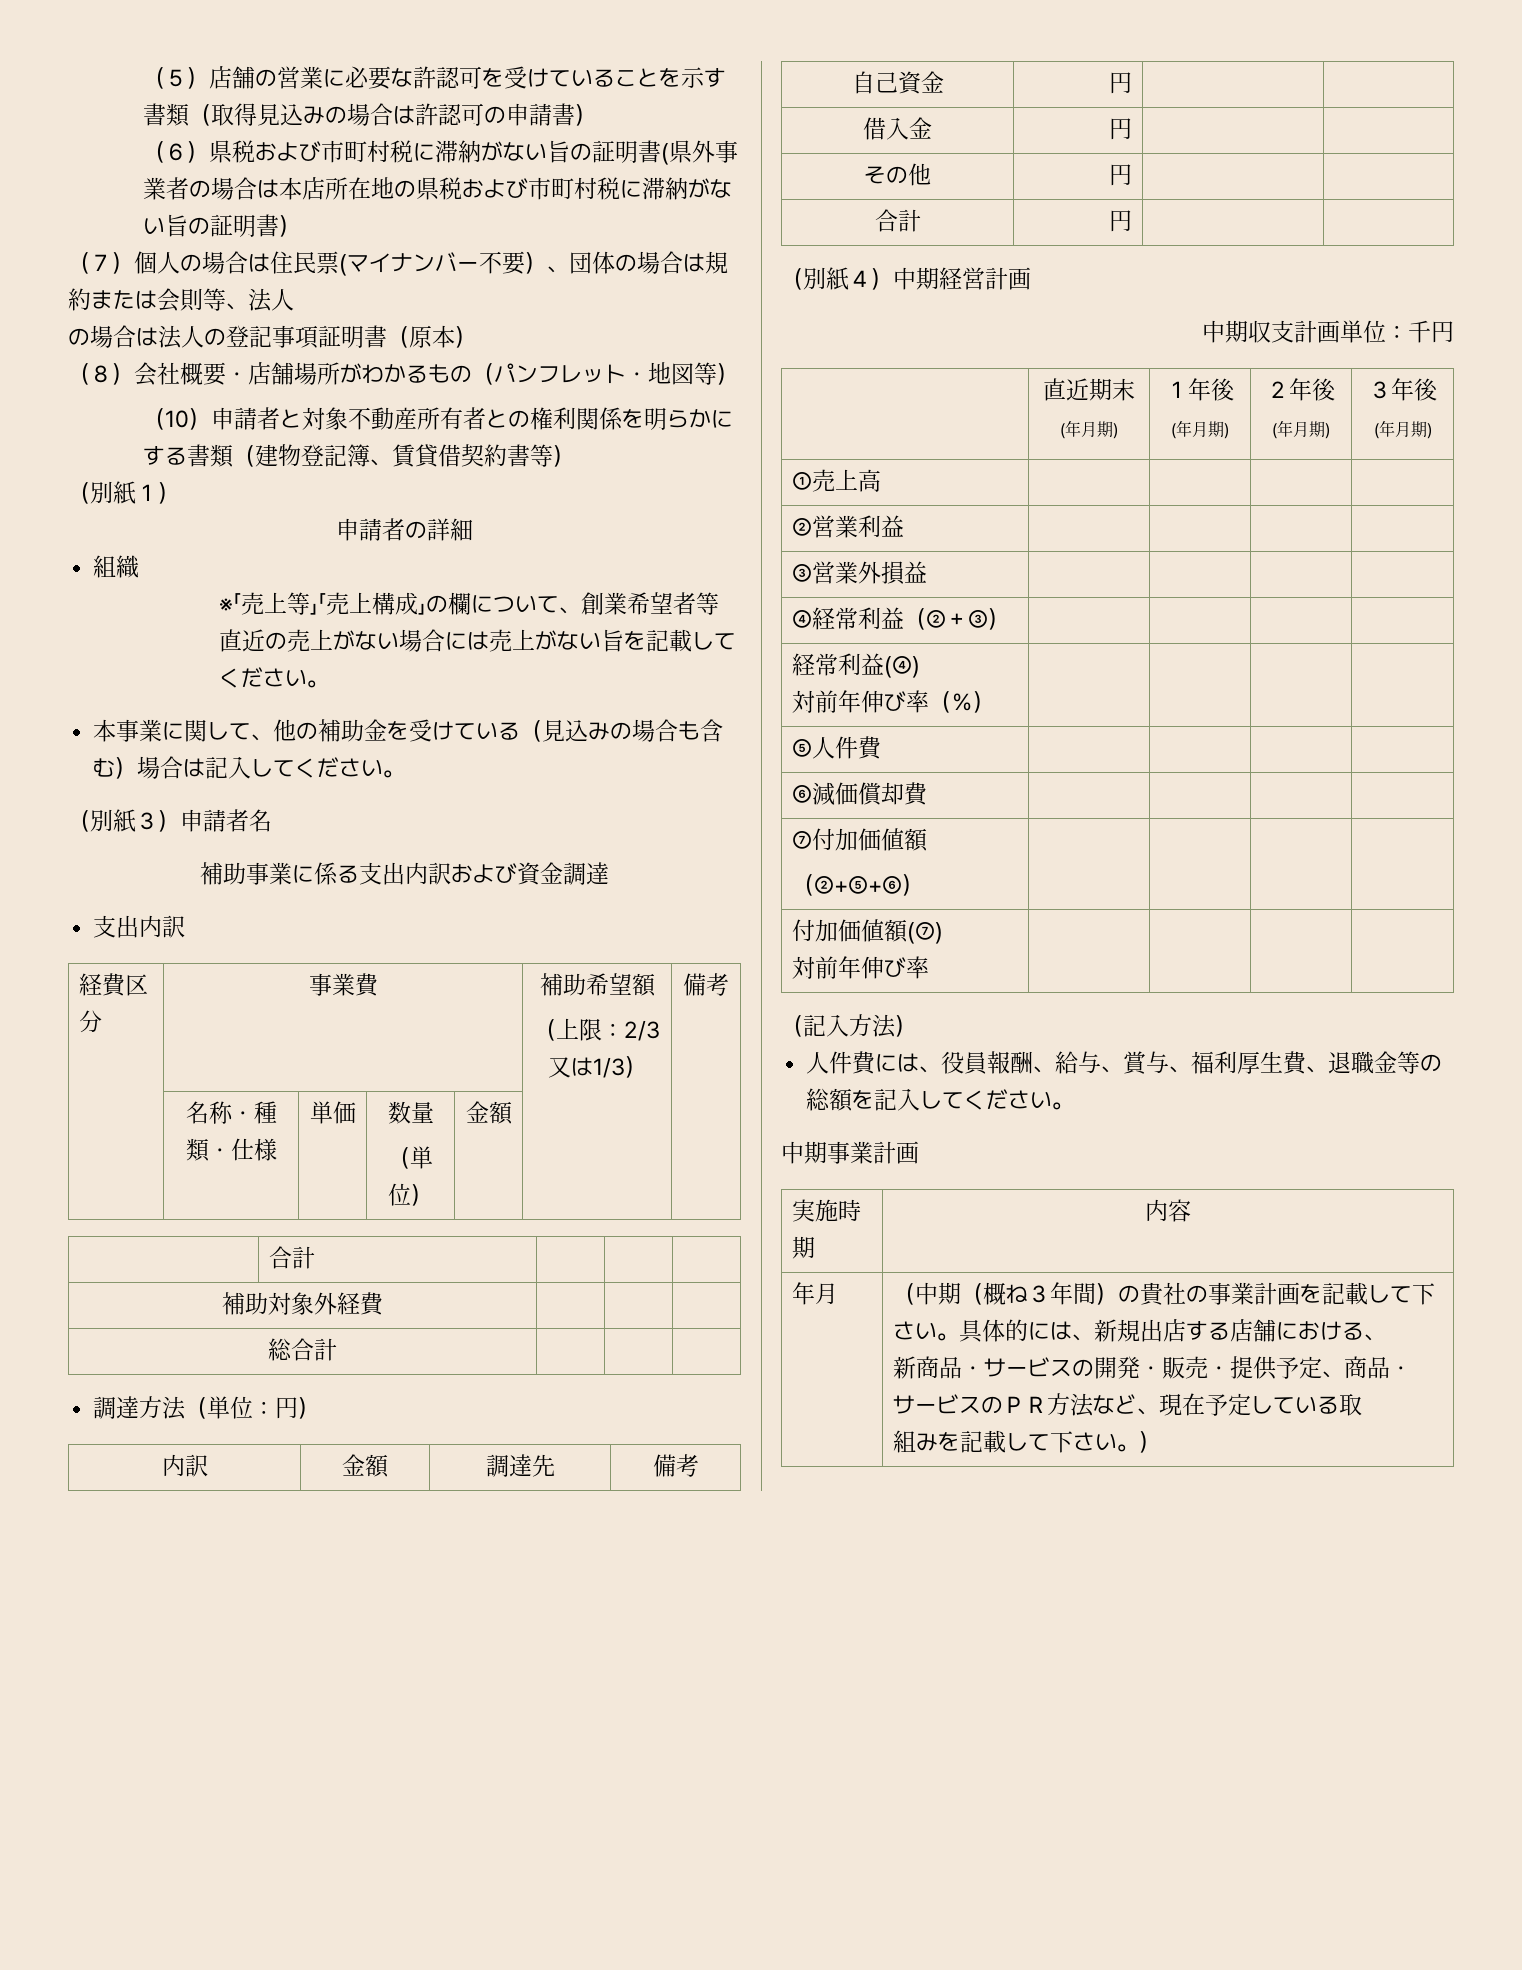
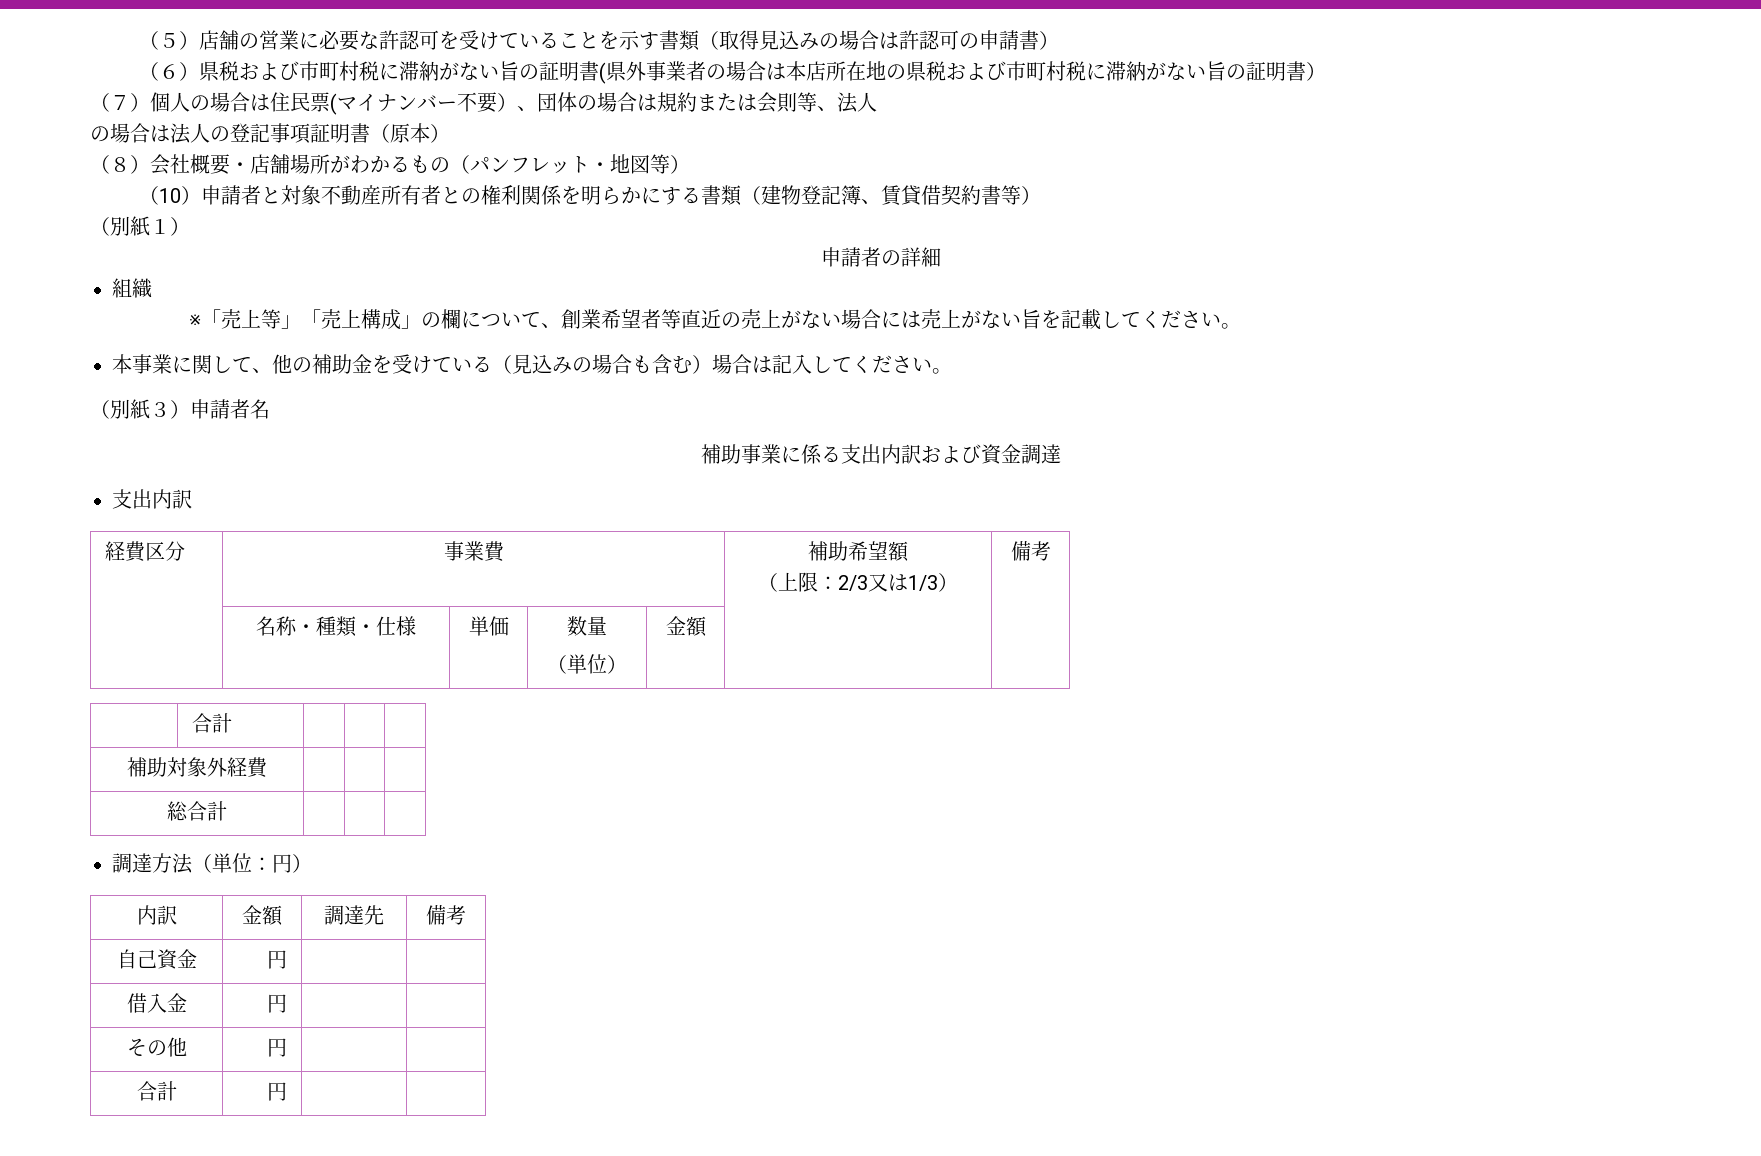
[781,267,1031,290] [1202,320,1454,343] [1043,378,1135,401] [1060,420,1118,439] [1166,378,1235,401] [1171,420,1229,439] [1267,378,1336,401] [1272,420,1330,439] [1368,378,1438,401] [1373,420,1432,439] [792,469,882,492] [792,515,905,538] [792,561,928,585] [792,607,1011,630] [792,653,921,678] [792,690,996,713] [792,736,883,760] [792,782,929,806] [792,828,929,852] [792,874,925,896] [792,919,944,944] [792,956,930,979] [781,1014,917,1038] [806,1051,1443,1075] [806,1088,1075,1112] [781,1141,919,1164] [792,1199,862,1222] [792,1236,816,1259] [1145,1199,1191,1222] [792,1282,839,1305] [893,1282,1436,1306] [893,1319,1387,1343] [893,1356,1413,1380] [893,1393,1363,1417] [893,1430,1162,1453] // （別紙４）中期経営計画 // 中期収支計画単位：千円 // | 直近期末 // (年月期) | １年後 // (年月期) | ２年後 // (年月期) | ３年後 // (年月期) // ①売上高 | | | | // ②営業利益 | | | | // ③営業外損益 | | | | // ④経常利益（②＋③） | | | | // 経常利益(④) // 対前年伸び率（％） | | | | // ⑤人件費 | | | | // ⑥減価償却費 | | | | // ⑦付加価値額 // （②+⑤+⑥） | | | | // 付加価値額(⑦) // 対前年伸び率 | | | | // （記入方法） // 人件費には、役員報酬、給与、賞与、福利厚生費、退職金等の総額を記入してください。 // 中期事業計画 // 実施時期 | 内容 // 年月 | （中期（概ね３年間）の貴社の事業計画を記載して下さい。具体的には、新規出店する店舗における、 // 新商品・サービスの開発・販売・提供予定、商品・サービスのＰＲ方法など、現在予定している取 // 組みを記載して下さい。） -> (287, 1091) none

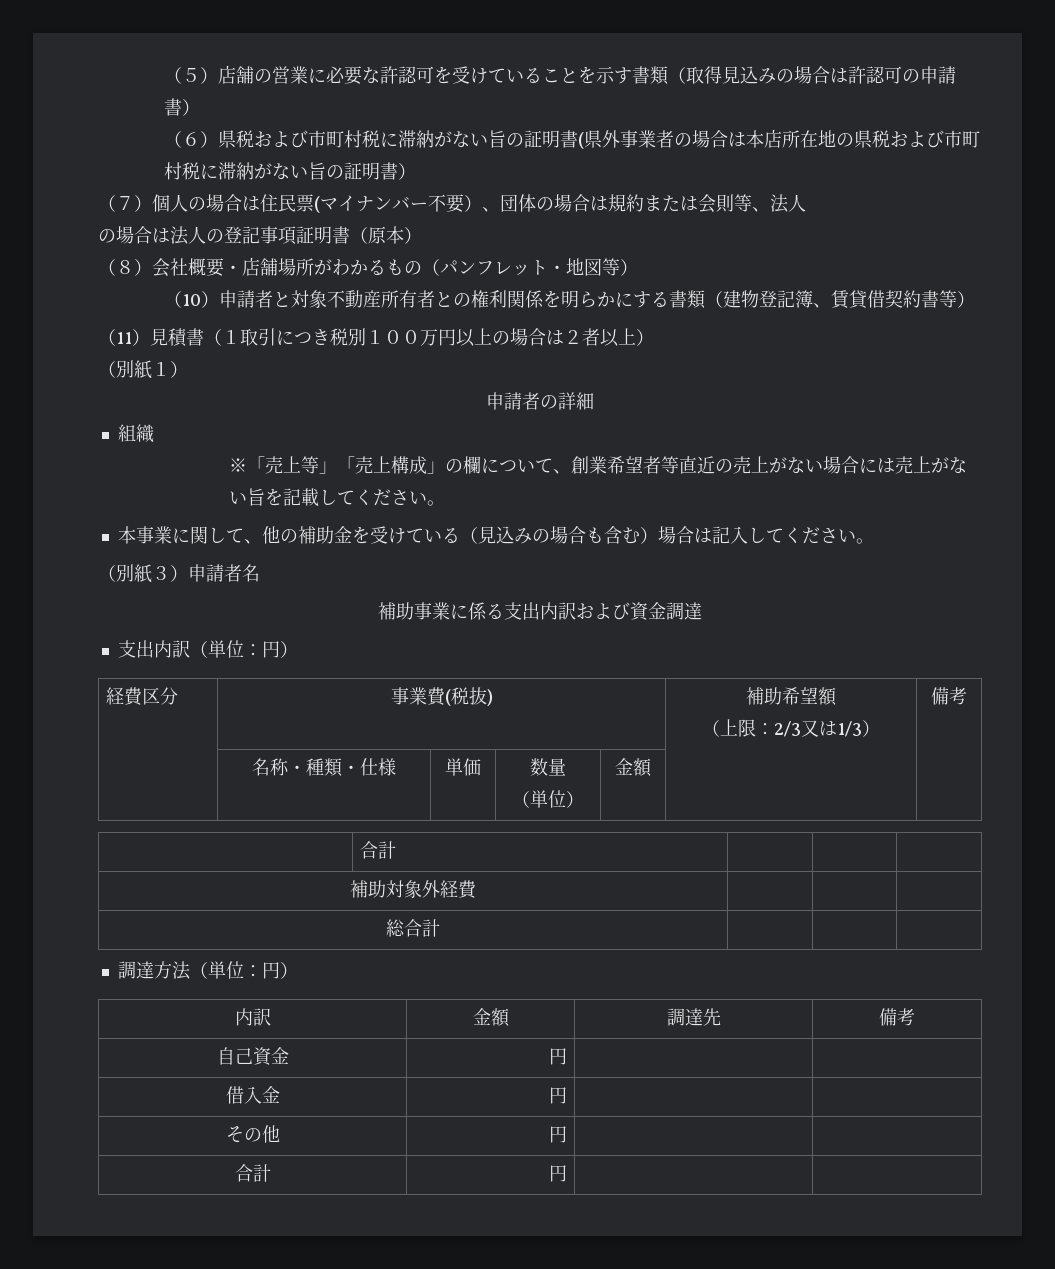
(1042, 195) none -> [98,328,654,347] // （11）見積書（１取引につき税別１００万円以上の場合は２者以上）
(192, 499) none -> [189,640,298,658] （単位：円）
(505, 551) none -> [444,687,493,706] (税抜)

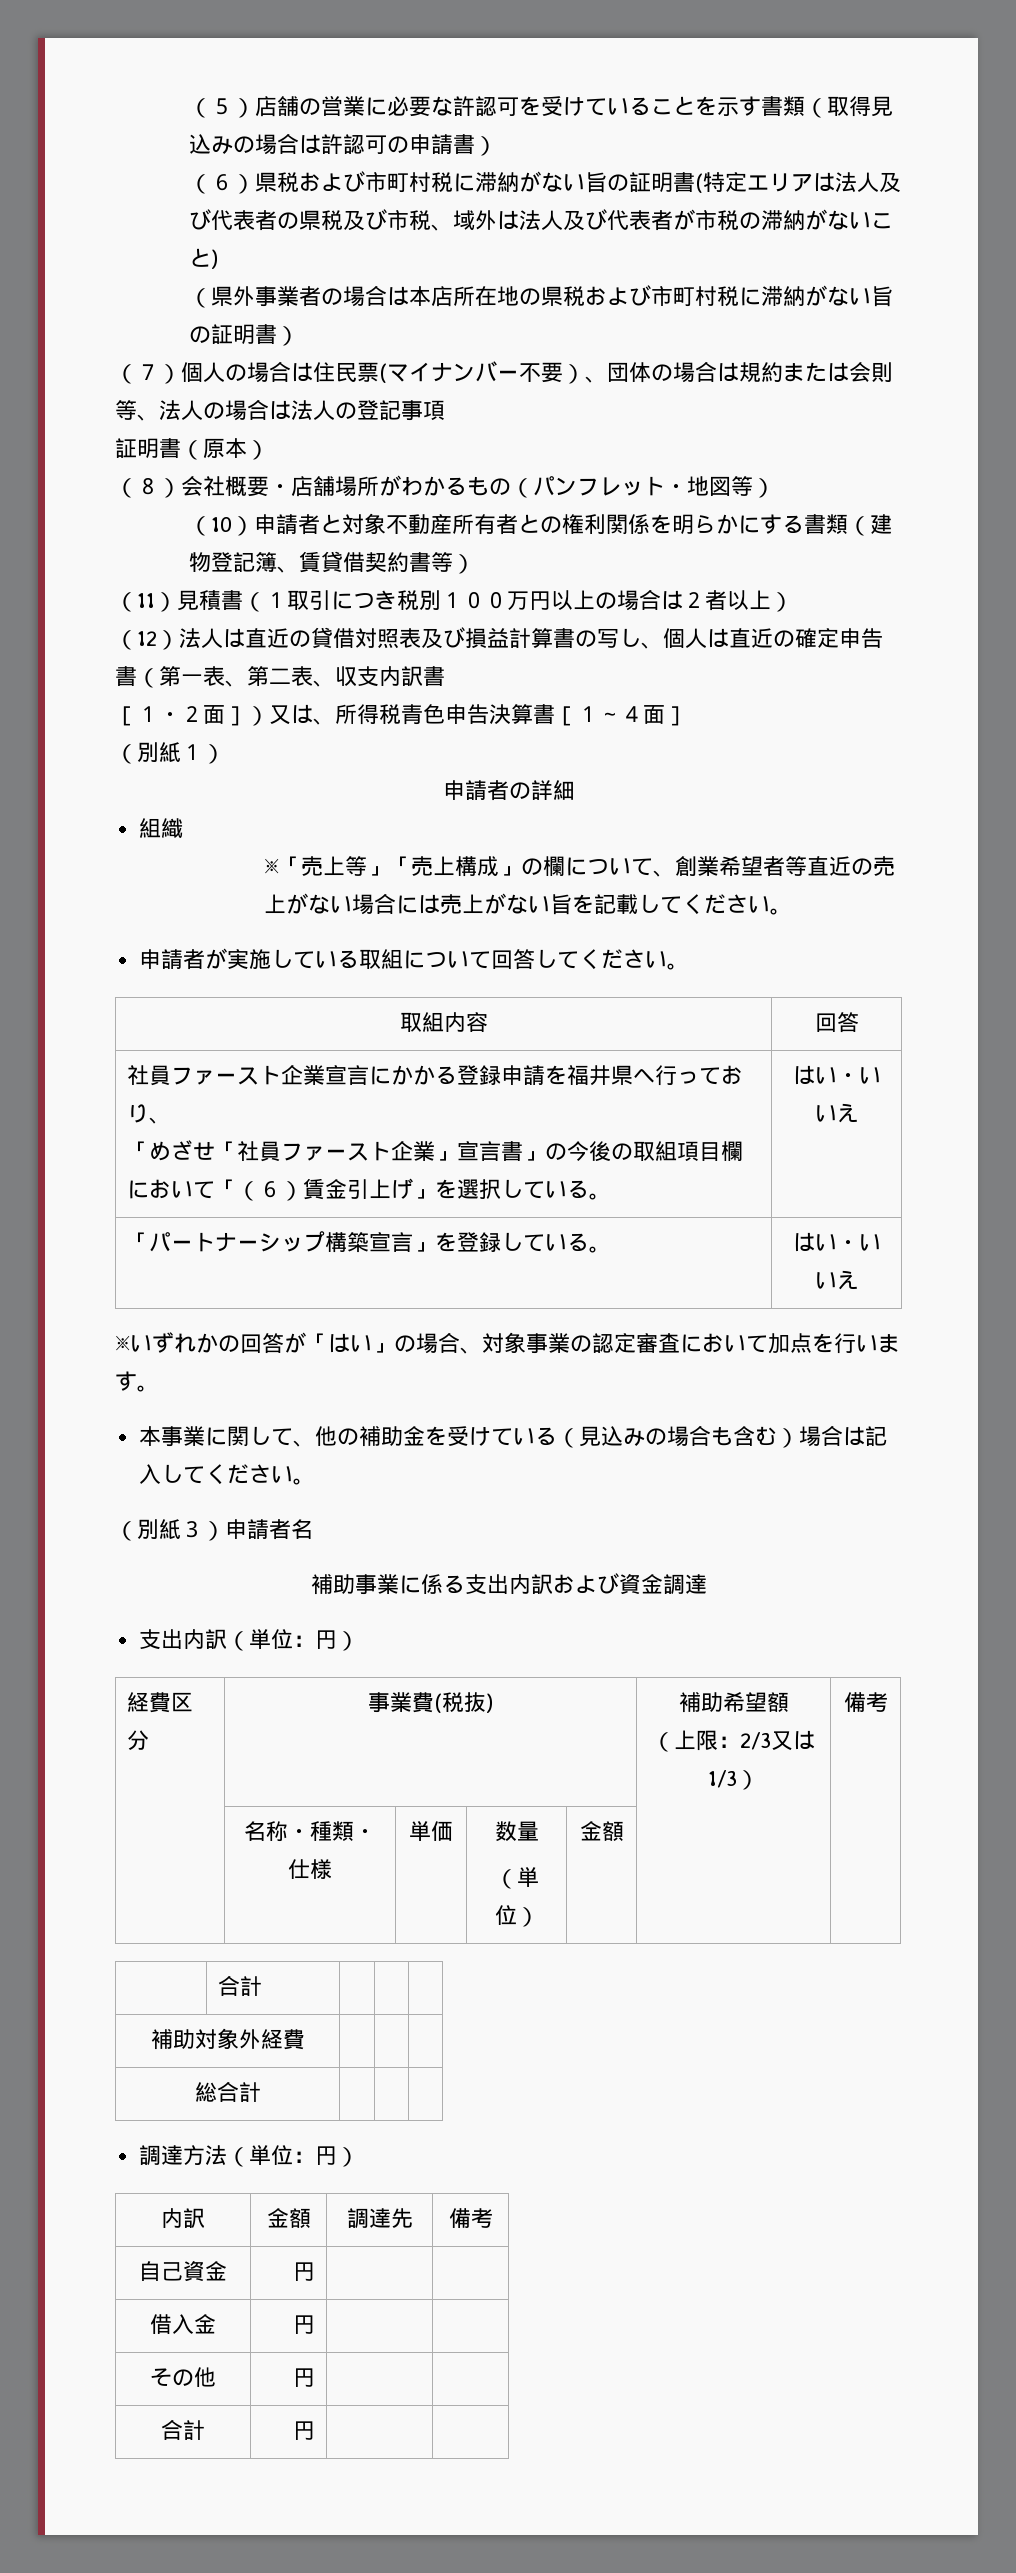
(584, 140) none -> [703,172,902,193] [189,209,894,231] [189,248,219,269] [189,288,212,308] 特定エリアは法人及び代表者の県税及び市税、域外は法人及び代表者が市税の滞納がないこと) // （
(806, 203) // -> (203, 410) none
(296, 235) none -> (445, 410) //
(654, 337) none -> [115,627,883,650] [115,666,445,688] [115,704,687,726] // （12）法人は直近の貸借対照表及び損益計算書の写し、個人は直近の確定申告書（第一表、第二表、収支内訳書 // ［１・２面］）又は、所得税青色申告決算書［１～４面］
(446, 503) none -> [139,948,690,970] [399,1012,488,1032] [814,1012,859,1033] [126,1065,743,1086] [126,1104,171,1124] [126,1140,743,1162] [126,1178,611,1201] [792,1065,881,1085] [814,1103,859,1123] [126,1231,611,1253] [792,1232,881,1252] [814,1270,859,1290] [115,1332,900,1354] [115,1371,159,1392] // 申請者が実施している取組について回答してください。 // 取組内容 | 回答 // 社員ファースト企業宣言にかかる登録申請を福井県へ行っており、 // 「めざせ「社員ファースト企業」宣言書」の今後の取組項目欄において「（６）賃金引上げ」を選択している。 | はい・いいえ // 「パートナーシップ構築宣言」を登録している。 | はい・いいえ // ※いずれかの回答が「はい」の場合、対象事業の認定審査において加点を行います。

